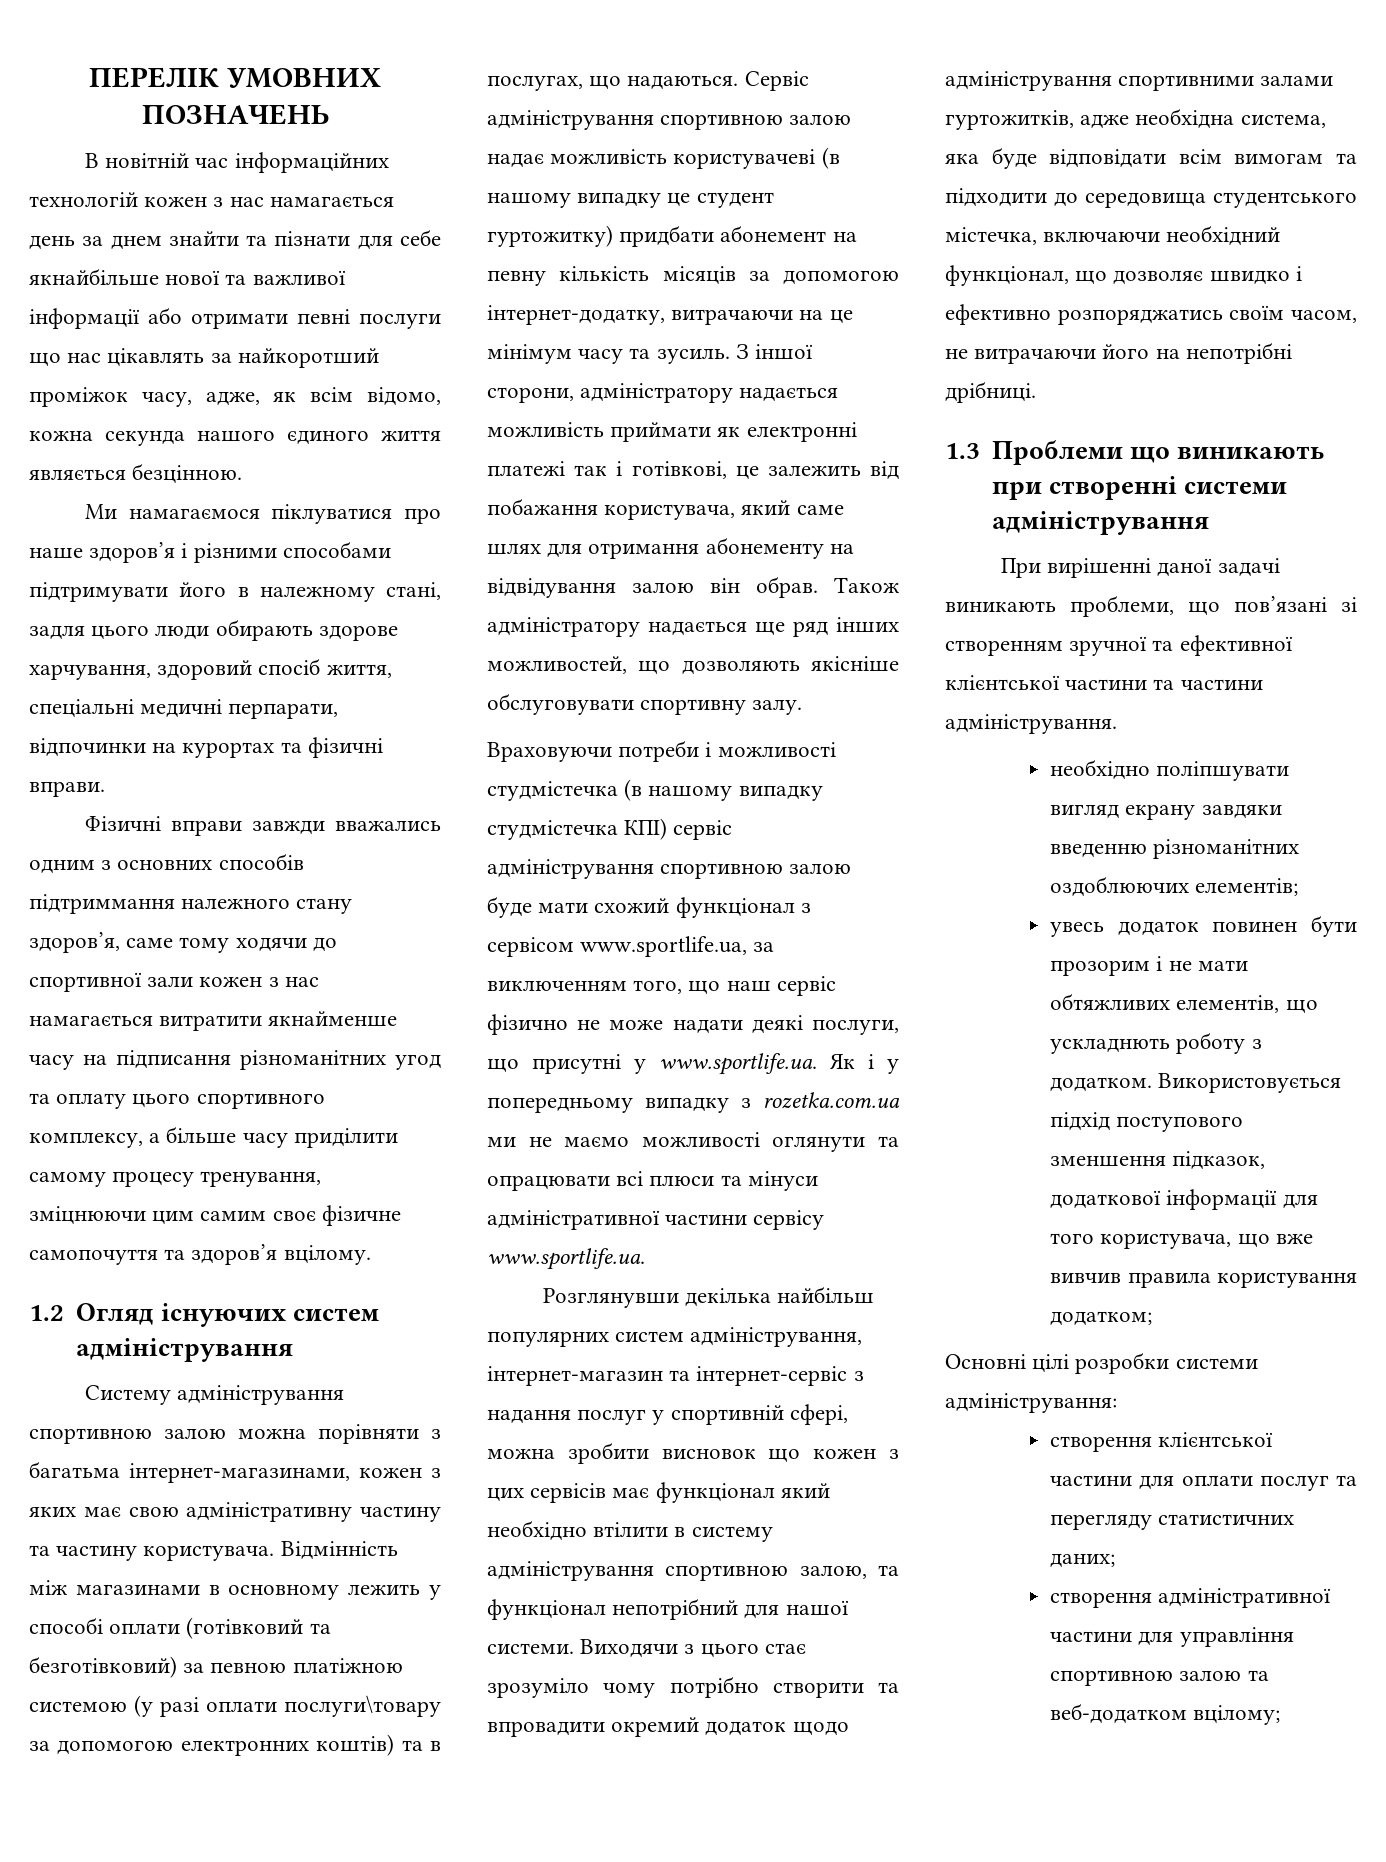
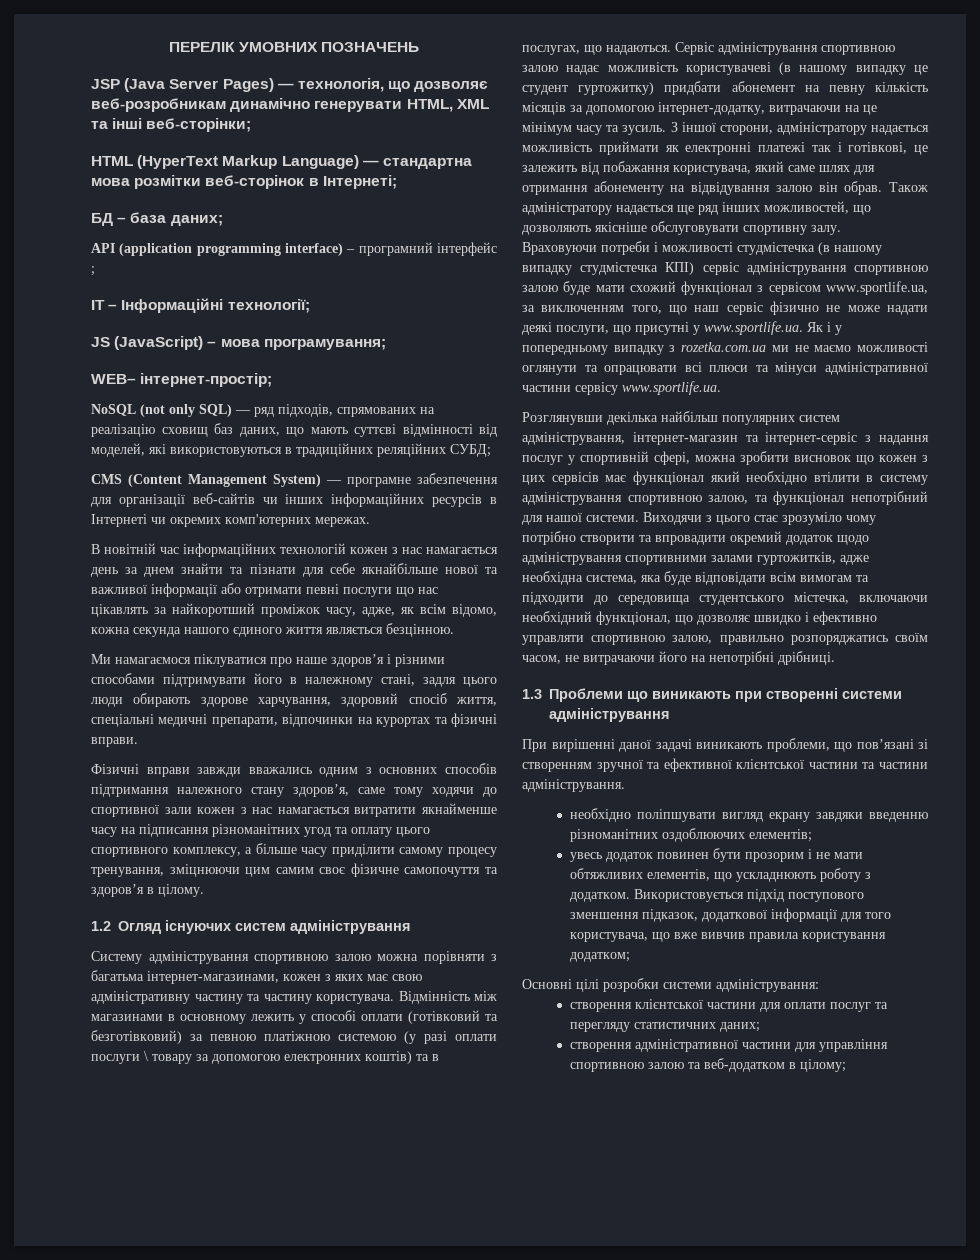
(329, 114) none -> [91,78,489,92] [91,98,489,112] [91,118,252,132] [91,155,472,169] [91,175,397,189] [91,212,223,226] [91,242,497,256] [91,266,95,276] [91,298,310,313] [91,336,386,350] [91,373,273,387] [91,404,435,417] [91,423,497,437] [91,443,491,457] [91,473,498,487] [91,493,497,507] [91,514,370,527] // JSP (Java Server Pages) — технологія, що дозволяє веб-розробникам динамічно генерувати HTML, XML та інші веб-сторінки; // HTML (HyperText Markup Language) — стандартна мова розмітки веб-сторінок в Інтернеті; // БД – база даних; // API (application programming interface) – програмний інтерфейс ; // IT – Інформаційні технології; // JS (JavaScript) – мова програмування; // WEB– інтернет-простір; // NoSQL (not only SQL) — ряд підходів, спрямованих на реалізацію сховищ баз даних, що мають суттєві відмінності від моделей, які використовуються в традиційних реляційних СУБД; // CMS (Content Management System) — програмне забезпечення для організації веб-сайтів чи інших інформаційних ресурсів в Інтернеті чи окремих комп'ютерних мережах.
[228,703,339,719] перпарати, -> [211,717,278,727] препарати,
[29,894,175,914] підтриммання -> [91,784,169,797] підтримання
[283,1245,371,1265] вцілому. -> [147,884,204,897] в цілому.
[284,1695,441,1717] послуги\товару -> [91,1051,192,1064] послуги \ товару
(1051, 314) none -> [522,635,784,645] управляти спортивною залою, правильно
[1050,1038,1171,1054] ускладнють -> [735,872,816,882] ускладнюють
[1193,1705,1281,1725] вцілому; -> [788,1059,846,1072] в цілому;

